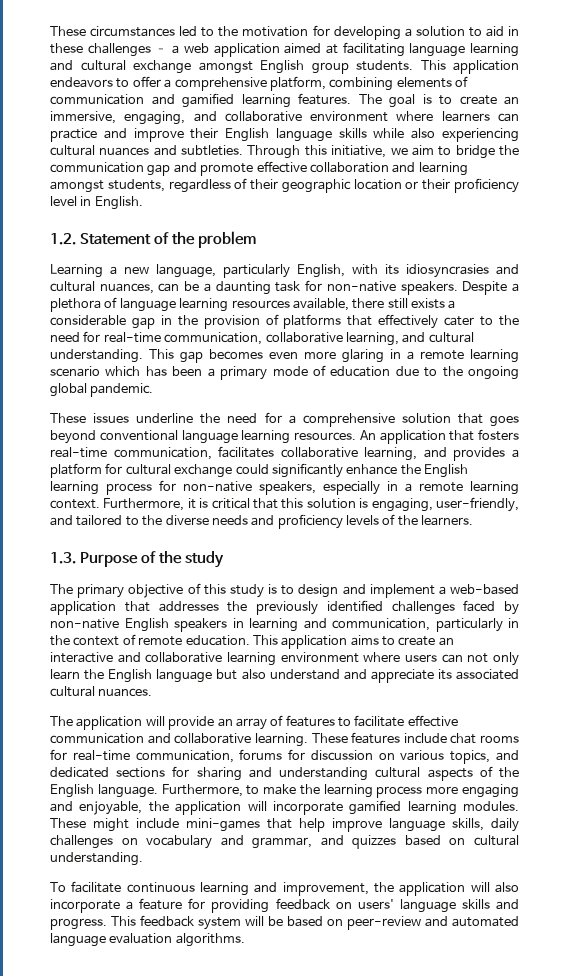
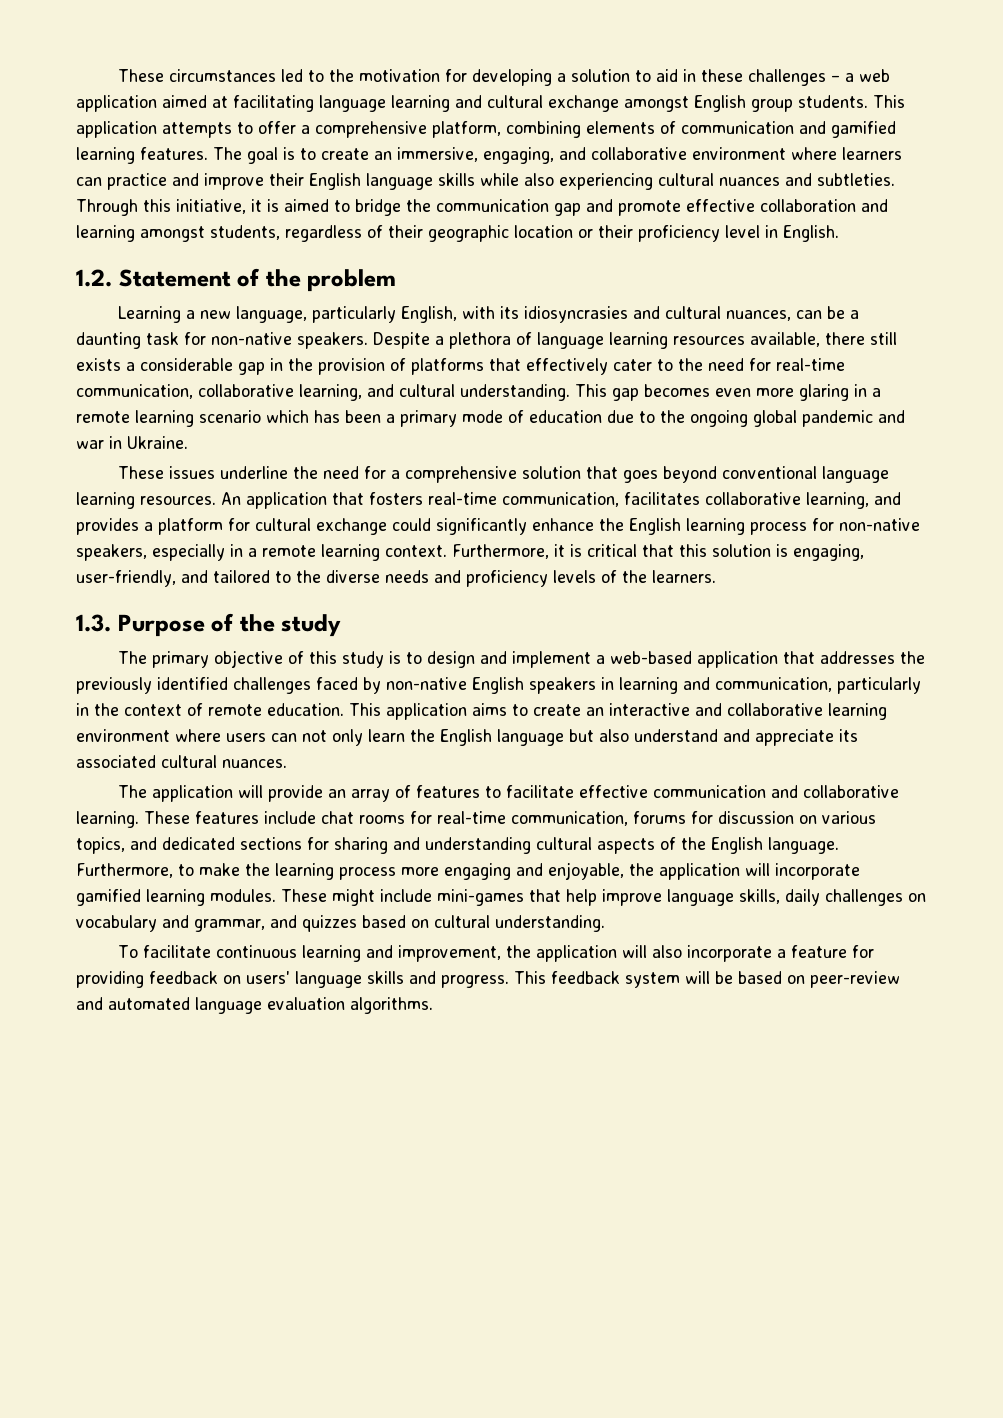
[50,77,113,88] endeavors -> [162,122,232,138] attempts
[390,145,434,156] we aim -> [251,199,329,212] it is aimed
[90,383,154,397] pandemic. -> [802,410,905,427] [76,436,188,449] pandemic and war in Ukraine.

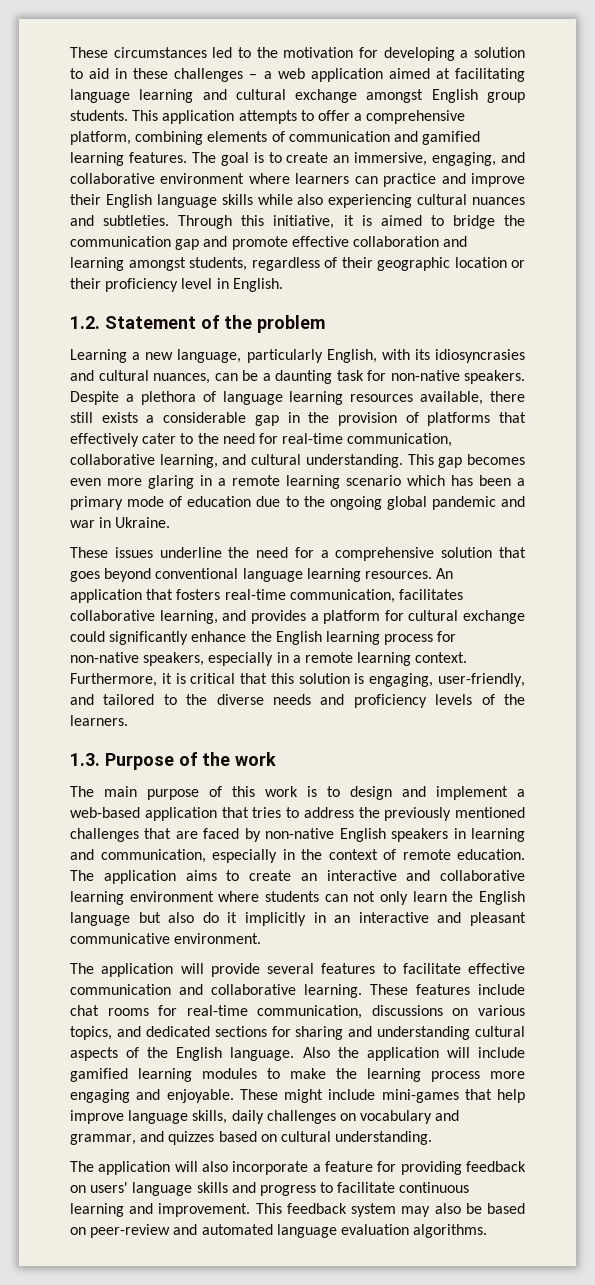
[281,614,342,637] [117,650,283,668] study // The primary objective -> [235,752,276,766] [70,786,199,800] work // The main purpose
[341,651,384,668] study -> [265,786,298,797] work
[819,651,925,664] [76,677,311,694] addresses the previously identified challenges -> [252,807,525,821] [70,828,198,842] tries to address the previously mentioned challenges that are
[837,677,921,694] particularly -> [212,849,277,863] especially
[349,703,381,716] This -> [70,870,94,881] The
[226,733,266,742] users -> [265,891,319,902] students
[634,729,858,746] [76,755,287,768] understand and appreciate its associated cultural nuances. -> [202,912,526,926] [70,933,262,944] do it implicitly in an interactive and pleasant communicative environment.
[327,785,411,802] an array of -> [267,963,314,974] several
[633,811,794,824] forums for discussion -> [371,1005,443,1016] discussions
[76,863,173,878] Furthermore, -> [302,1047,525,1061] [70,1068,257,1082] Also the application will include gamified learning modules
[548,862,860,880] [76,889,276,906] enjoyable, the application will incorporate gamified learning modules. -> [166,1089,234,1103] enjoyable.
[117,945,531,962] To facilitate continuous learning and improvement, the -> [70,1161,94,1172] The
[441,975,509,988] progress. -> [259,1182,470,1196] [70,1203,251,1217] progress to facilitate continuous learning and improvement.
[685,971,710,984] will -> [401,1203,461,1217] may also

